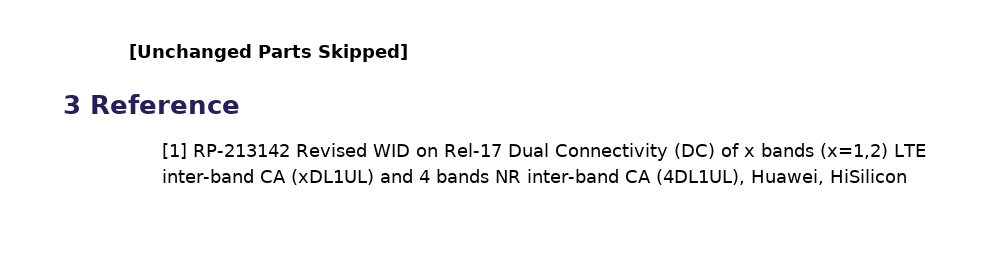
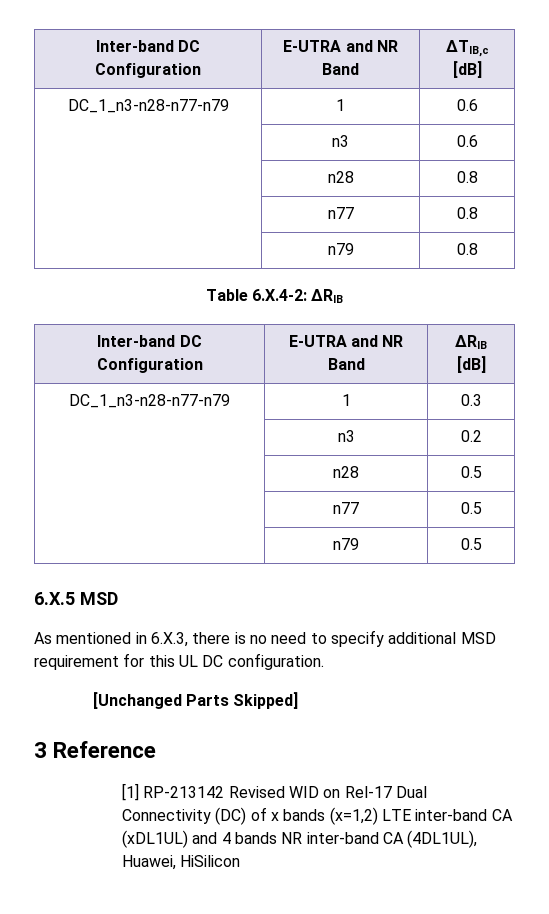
(129, 53) none -> [95,40,201,52] [95,63,201,78] [283,40,398,52] [322,63,359,75] [445,40,489,57] [452,61,482,78] [67,99,229,113] [336,99,345,111] [456,99,478,111] [332,135,349,147] [456,135,478,147] [327,171,354,183] [456,171,478,183] [327,207,354,219] [456,207,478,219] [327,243,354,255] [456,243,478,255] [205,289,344,303] [97,335,202,347] [96,358,203,373] [288,335,404,347] [327,358,365,370] [455,335,487,349] [456,356,486,373] [69,394,230,408] [341,394,351,406] [460,394,482,406] [337,430,355,442] [460,430,482,442] [333,466,359,478] [460,466,482,478] [333,502,359,514] [460,502,482,514] [333,538,359,550] [460,538,482,550] [34,592,118,605] [34,630,496,647] [34,653,324,670] Inter-band DC Configuration | E-UTRA and NR Band | ΔTIB,c [dB] // DC_1_n3-n28-n77-n79 | 1 | 0.6 // | n3 | 0.6 // | n28 | 0.8 // | n77 | 0.8 // | n79 | 0.8 // Table 6.X.4-2: ΔRIB // Inter-band DC Configuration | E-UTRA and NR Band | ΔRIB [dB] // DC_1_n3-n28-n77-n79 | 1 | 0.3 // | n3 | 0.2 // | n28 | 0.5 // | n77 | 0.5 // | n79 | 0.5 // 6.X.5 MSD // As mentioned in 6.X.3, there is no need to specify additional MSD requirement for this UL DC configuration. //

